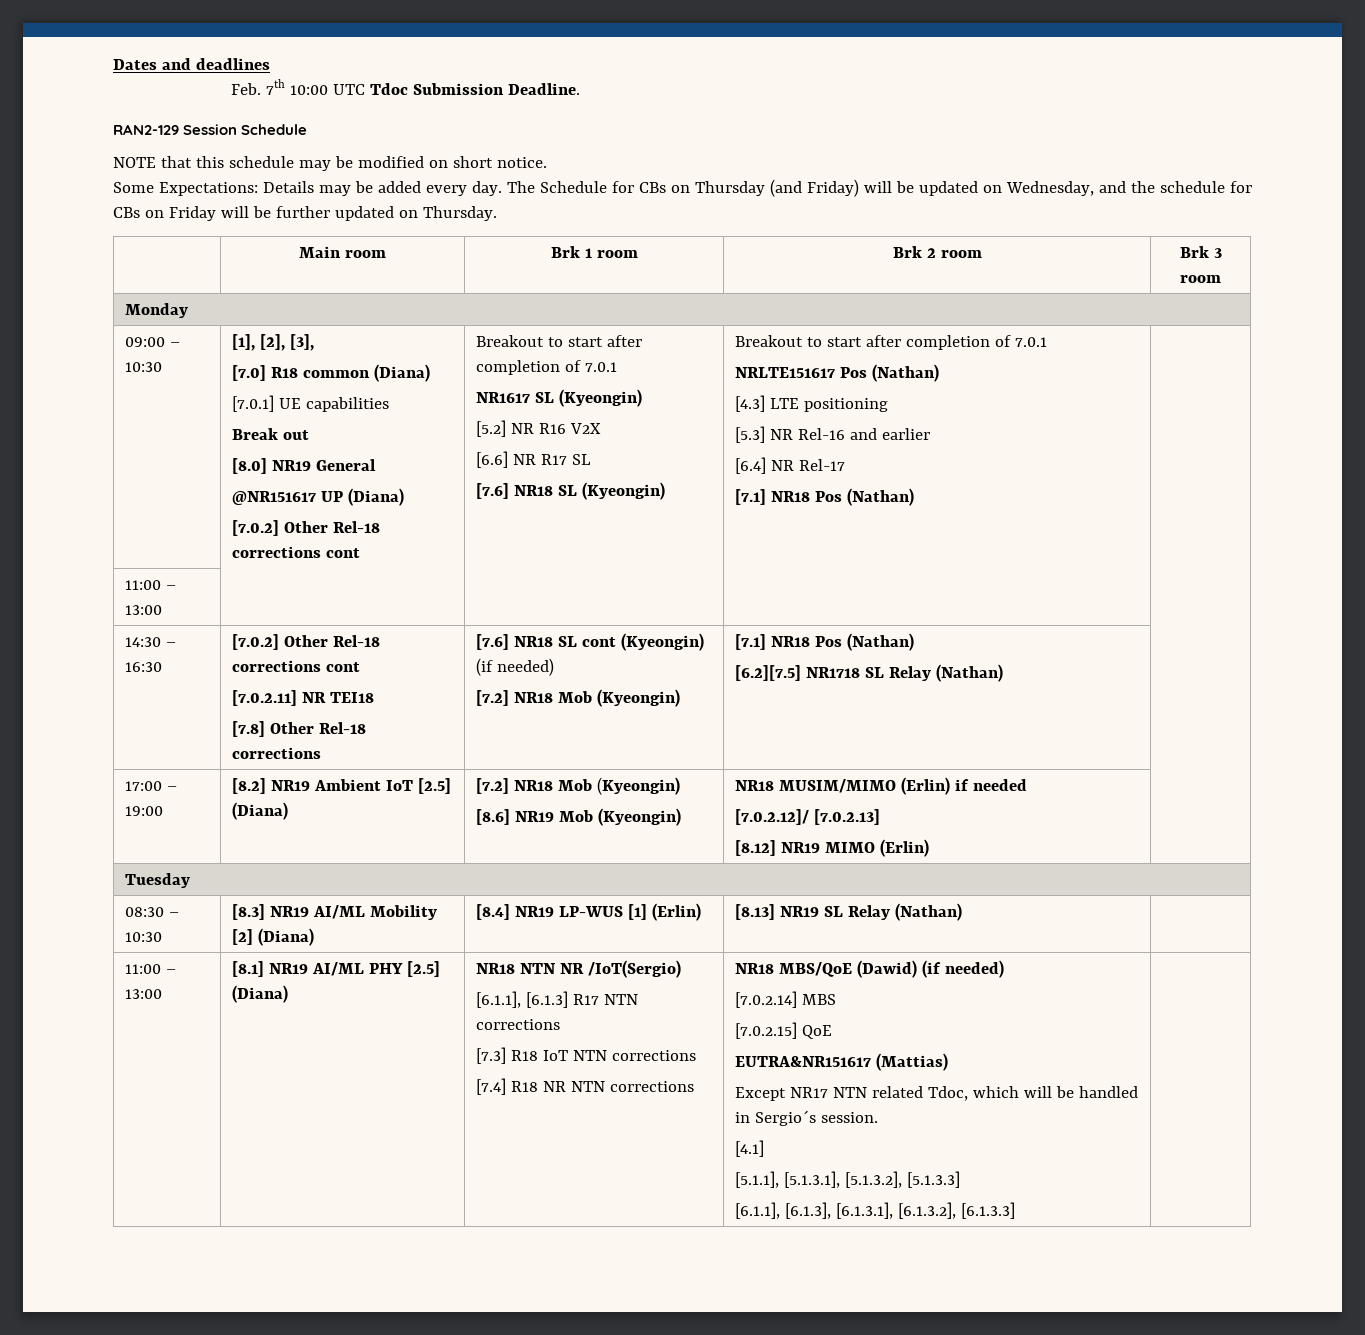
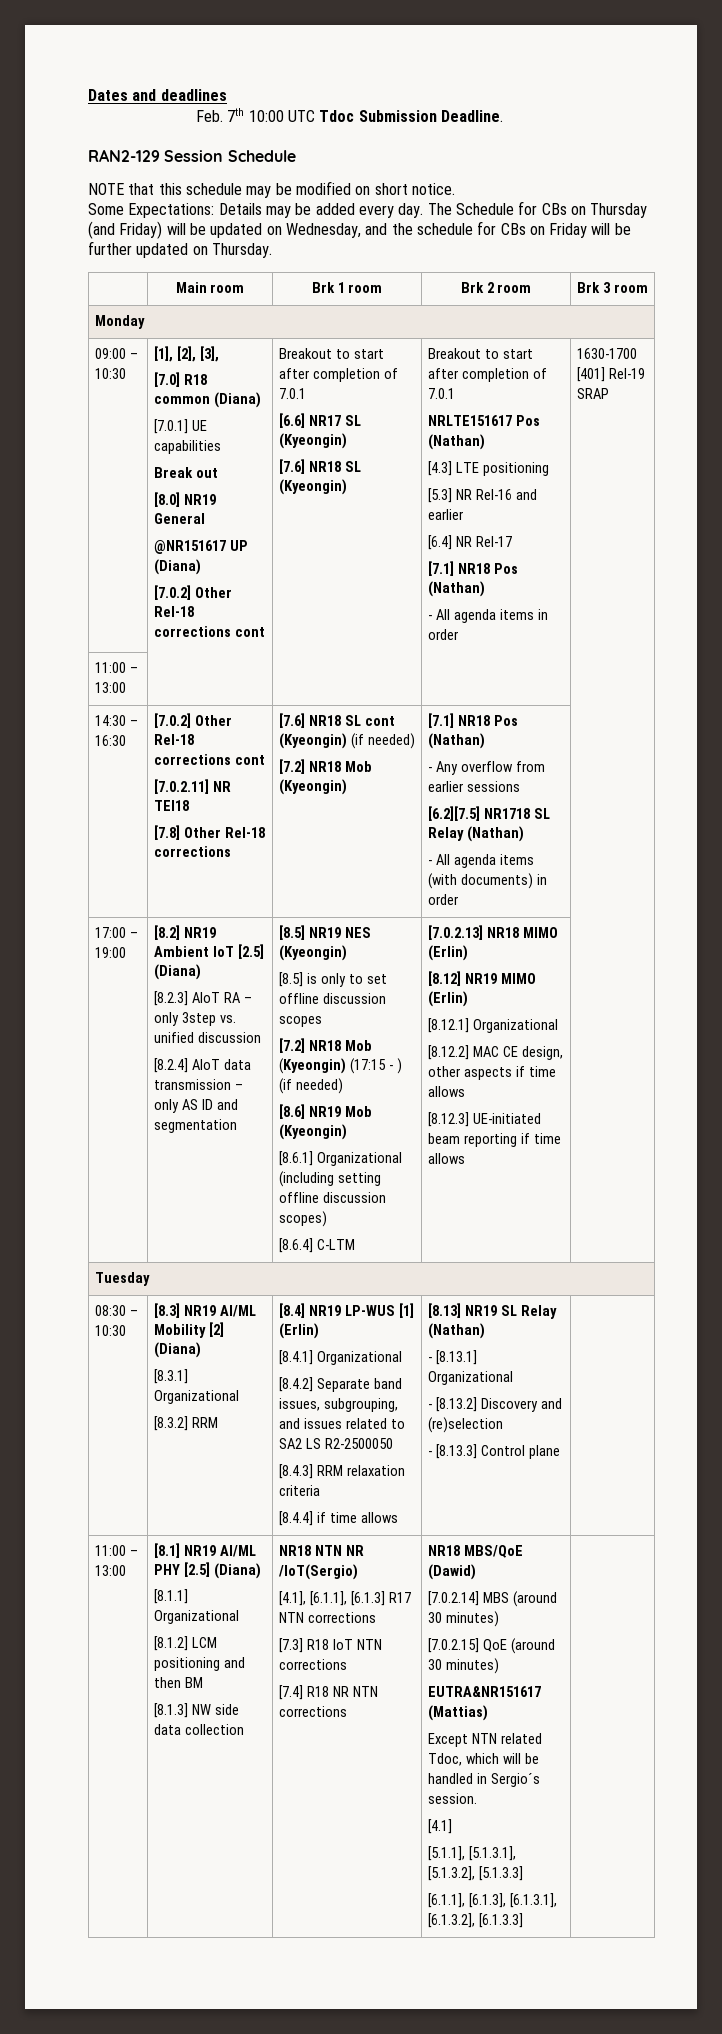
[476,389,643,407] [476,420,602,437] [476,451,592,468] NR1617 SL (Kyeongin) // [5.2] NR R16 V2X // [6.6] NR R17 SL -> [278,413,361,428] [278,433,347,449] [6.6] NR17 SL (Kyeongin)
(915, 497) | -> [427,609,548,623] [427,629,458,640] [576,348,637,359] [576,367,645,382] [576,388,609,399] // - All agenda items in order | 1630-1700 [401] Rel-19 SRAP
(915, 642) none -> [427,761,545,775] [427,781,520,792] // - Any overflow from earlier sessions
(1004, 673) none -> [427,854,534,868] [427,873,547,889] [427,894,458,905] // - All agenda items (with documents) in order
[476,777,681,795] | [7.2] NR18 Mob (Kyeongin) -> [153,991,252,1006] [153,1012,236,1026] [153,1032,261,1043] [153,1058,251,1073] [153,1079,243,1090] [153,1099,238,1113] [153,1119,237,1133] [278,925,371,940] [278,945,347,961] [278,972,387,987] [278,993,386,1004] [278,1016,322,1027] [278,1038,372,1053] [278,1058,402,1074] [278,1078,343,1094] // [8.2.3] AIoT RA – only 3step vs. unified discussion // [8.2.4] AIoT data transmission – only AS ID and segmentation | [8.5] NR19 NES (Kyeongin) // [8.5] is only to set offline discussion scopes // [7.2] NR18 Mob (Kyeongin) (17:15 - ) (if needed)
[735,777,1028,795] [735,809,881,825] [735,839,930,857] | NR18 MUSIM/MIMO (Erlin) if needed // [7.0.2.12]/ [7.0.2.13] // [8.12] NR19 MIMO (Erlin) -> [278,1151,402,1166] [278,1171,381,1187] [278,1192,386,1203] [278,1211,327,1227] [278,1238,355,1253] [427,925,558,940] [427,945,468,961] [427,971,536,986] [427,991,468,1007] [427,1018,558,1033] [427,1045,563,1060] [427,1066,556,1080] [427,1086,465,1097] [427,1112,541,1127] [427,1133,561,1147] [427,1153,465,1164] // [8.6.1] Organizational (including setting offline discussion scopes) // [8.6.4] C-LTM | [7.0.2.13] NR18 MIMO (Erlin) // [8.12] NR19 MIMO (Erlin) // [8.12.1] Organizational // [8.12.2] MAC CE design, other aspects if time allows // [8.12.3] UE-initiated beam reporting if time allows
(315, 937) none -> [153,1369,188,1384] [153,1390,239,1404] [153,1416,218,1431] // [8.3.1] Organizational // [8.3.2] RRM
(702, 912) none -> [278,1350,402,1365] [278,1377,402,1392] [278,1398,398,1412] [278,1418,405,1429] [278,1438,393,1449] [278,1464,405,1479] [278,1485,320,1496] [278,1511,398,1526] // [8.4.1] Organizational // [8.4.2] Separate band issues, subgrouping, and issues related to SA2 LS R2-2500050 // [8.4.3] RRM relaxation criteria // [8.4.4] if time allows
(963, 912) none -> [427,1350,477,1365] [427,1371,513,1385] [427,1397,562,1412] [427,1417,503,1433] [427,1444,560,1459] // - [8.13.1] Organizational // - [8.13.2] Discovery and (re)selection // - [8.13.3] Control plane
(289, 994) none -> [153,1589,188,1604] [153,1610,239,1624] [153,1636,217,1651] [153,1657,245,1671] [153,1677,203,1688] [153,1703,239,1718] [153,1724,244,1735] // [8.1.1] Organizational // [8.1.2] LCM positioning and then BM // [8.1.3] NW side data collection
(682, 969) none -> [278,1591,306,1606] [4.1],
[922,960,1005,978] (if needed) -> (476, 1572) none
(837, 999) none -> [512,1591,557,1607] [427,1611,499,1627] (around 30 minutes)
(833, 1032) none -> [510,1638,555,1654] [427,1658,499,1674] (around 30 minutes)
[790,1087,829,1098] NR17 -> (468, 1740) none

